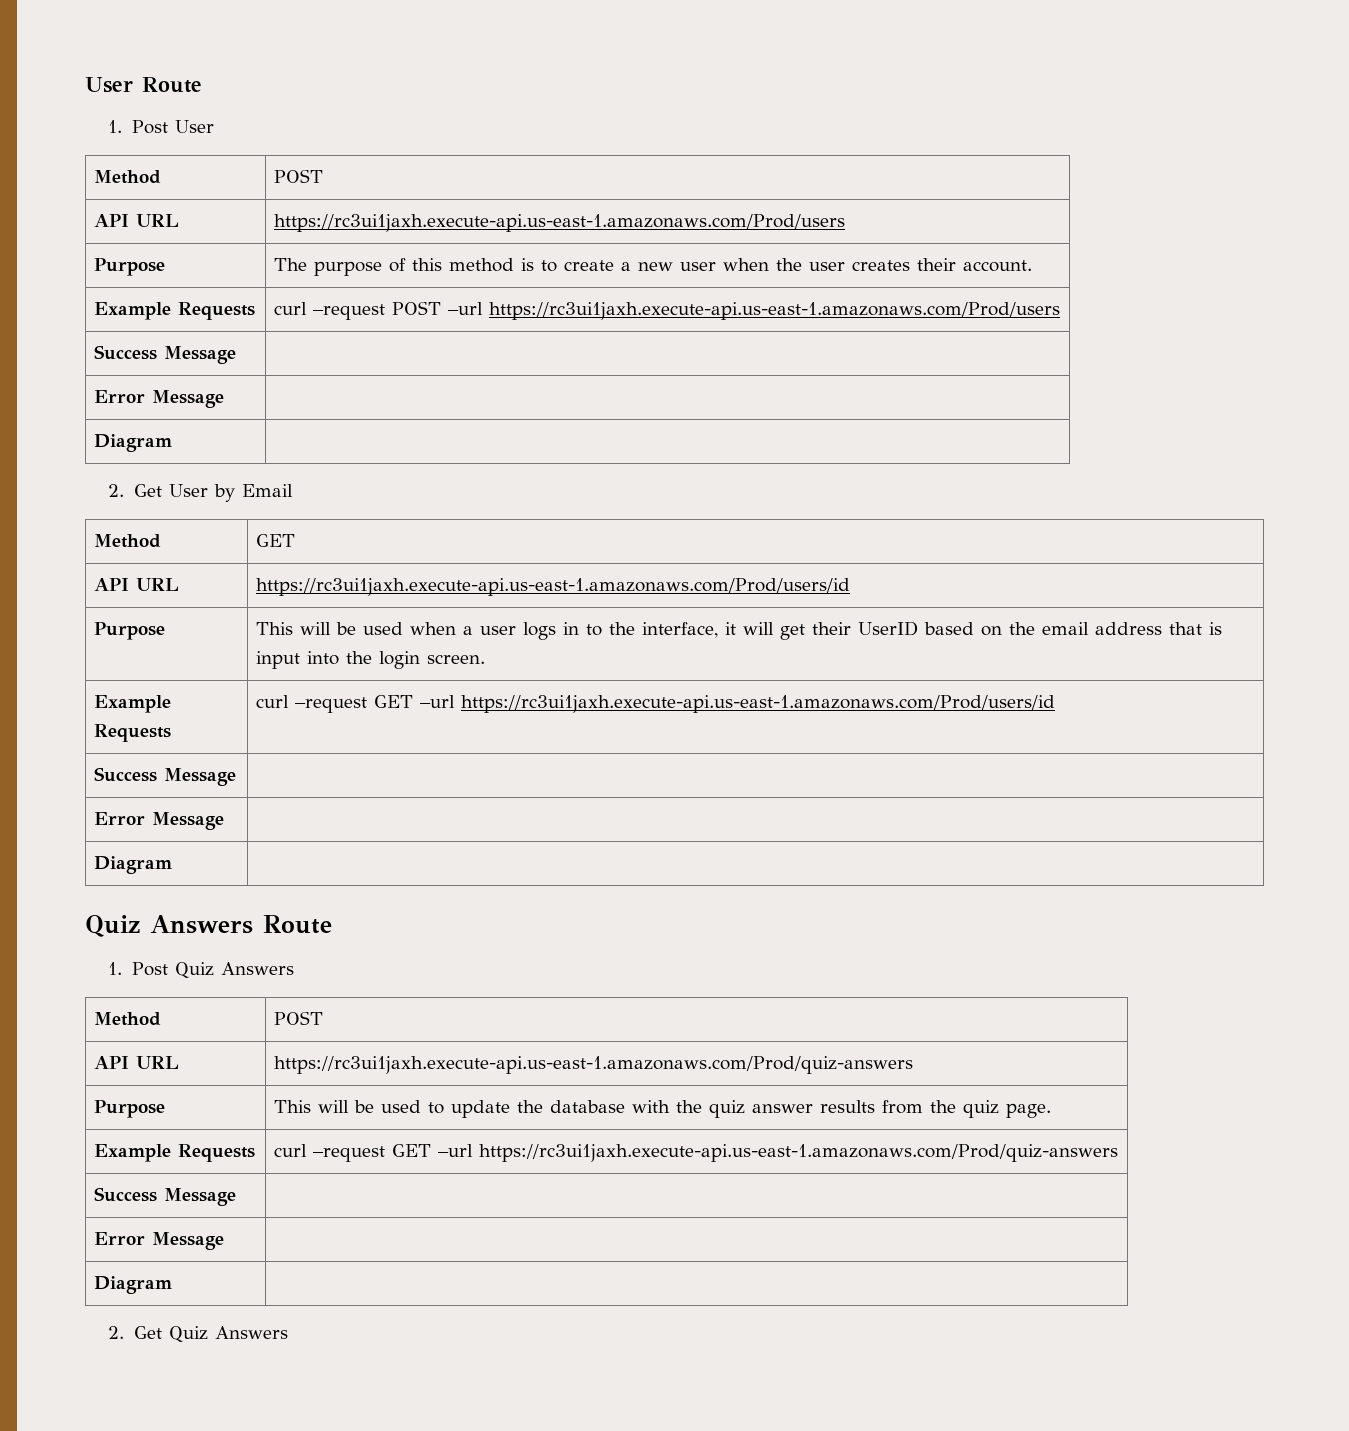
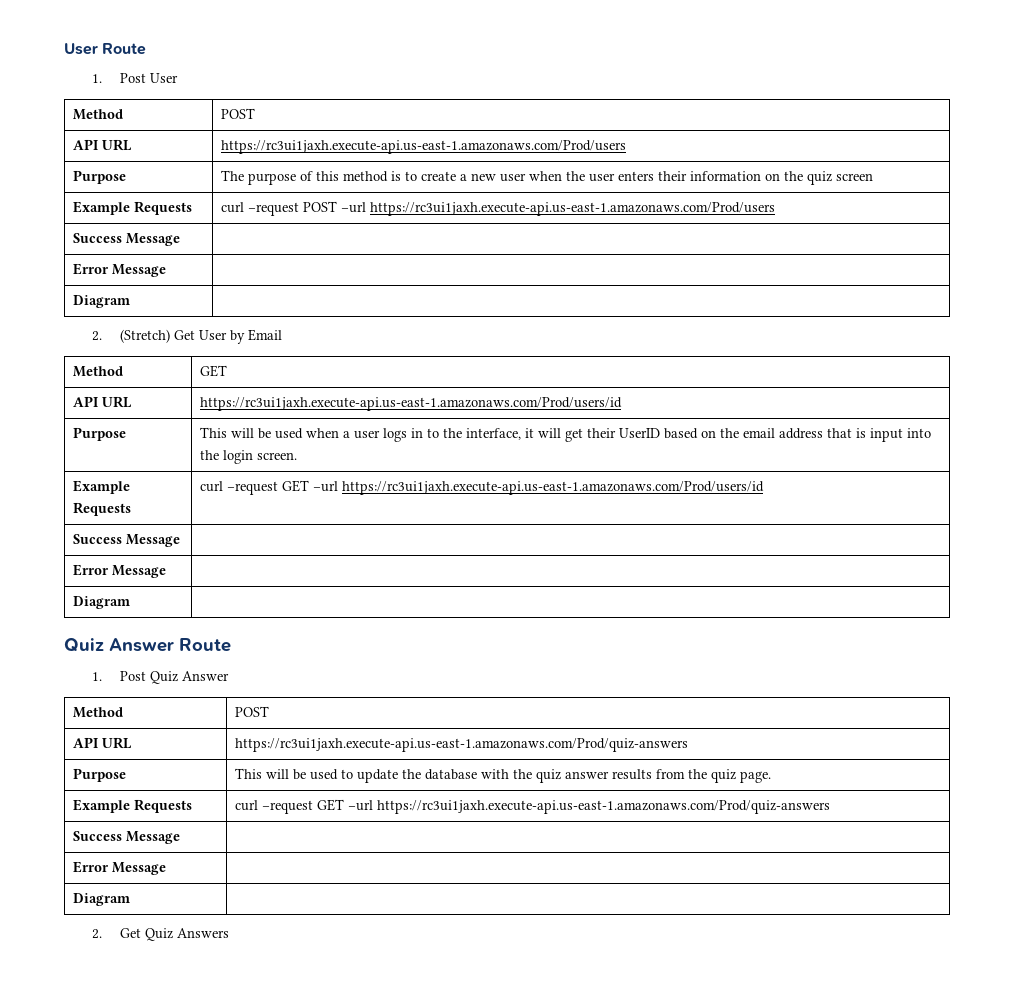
[852,258,1033,272] creates their account. -> [618,171,874,185] enters their information on the quiz screen
(125, 490) none -> [120,329,171,343] (Stretch)
[150,915,253,934] Answers -> [109,638,174,652] Answer
[220,962,294,975] Answers -> [182,671,230,681] Answer

